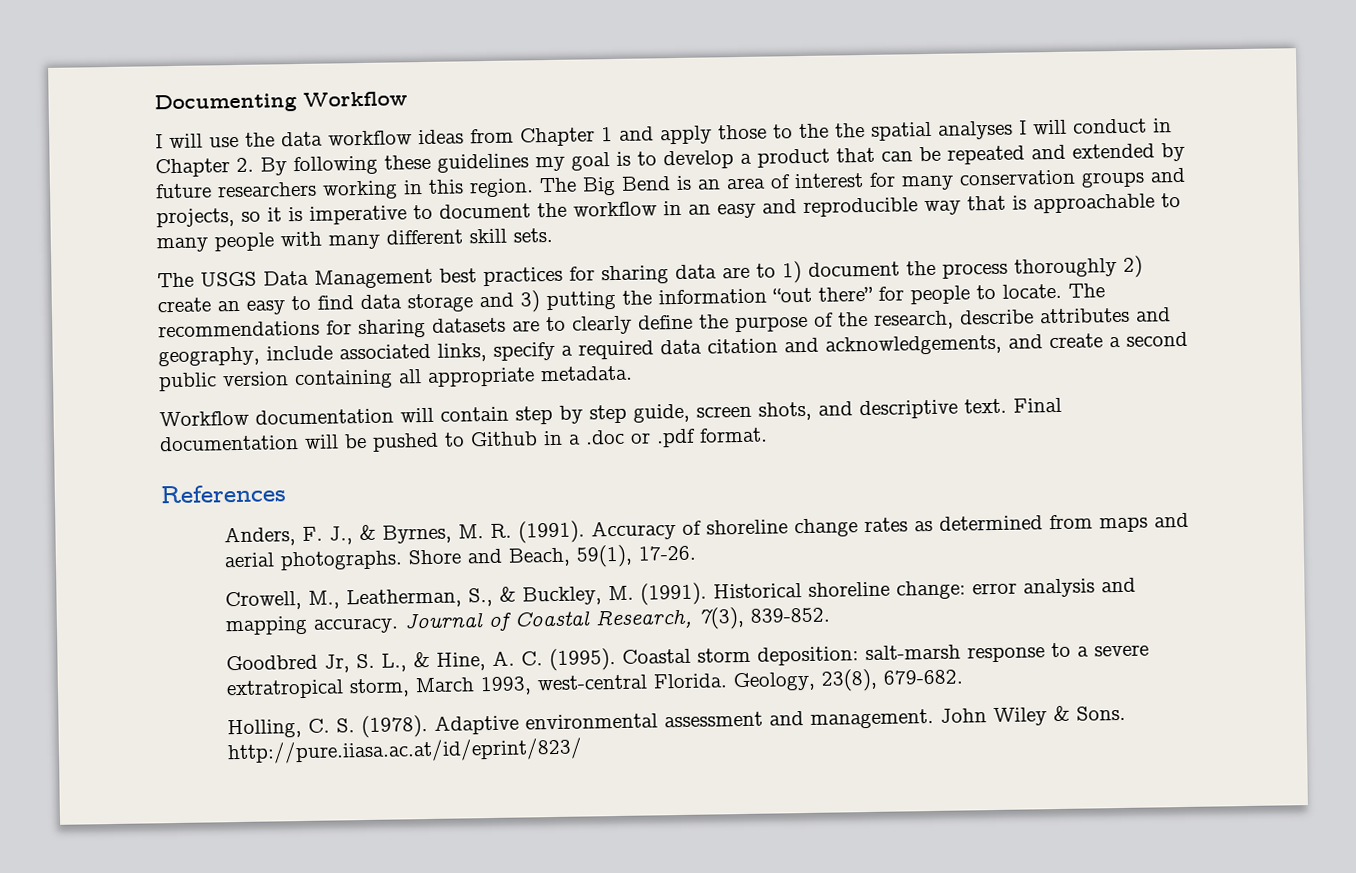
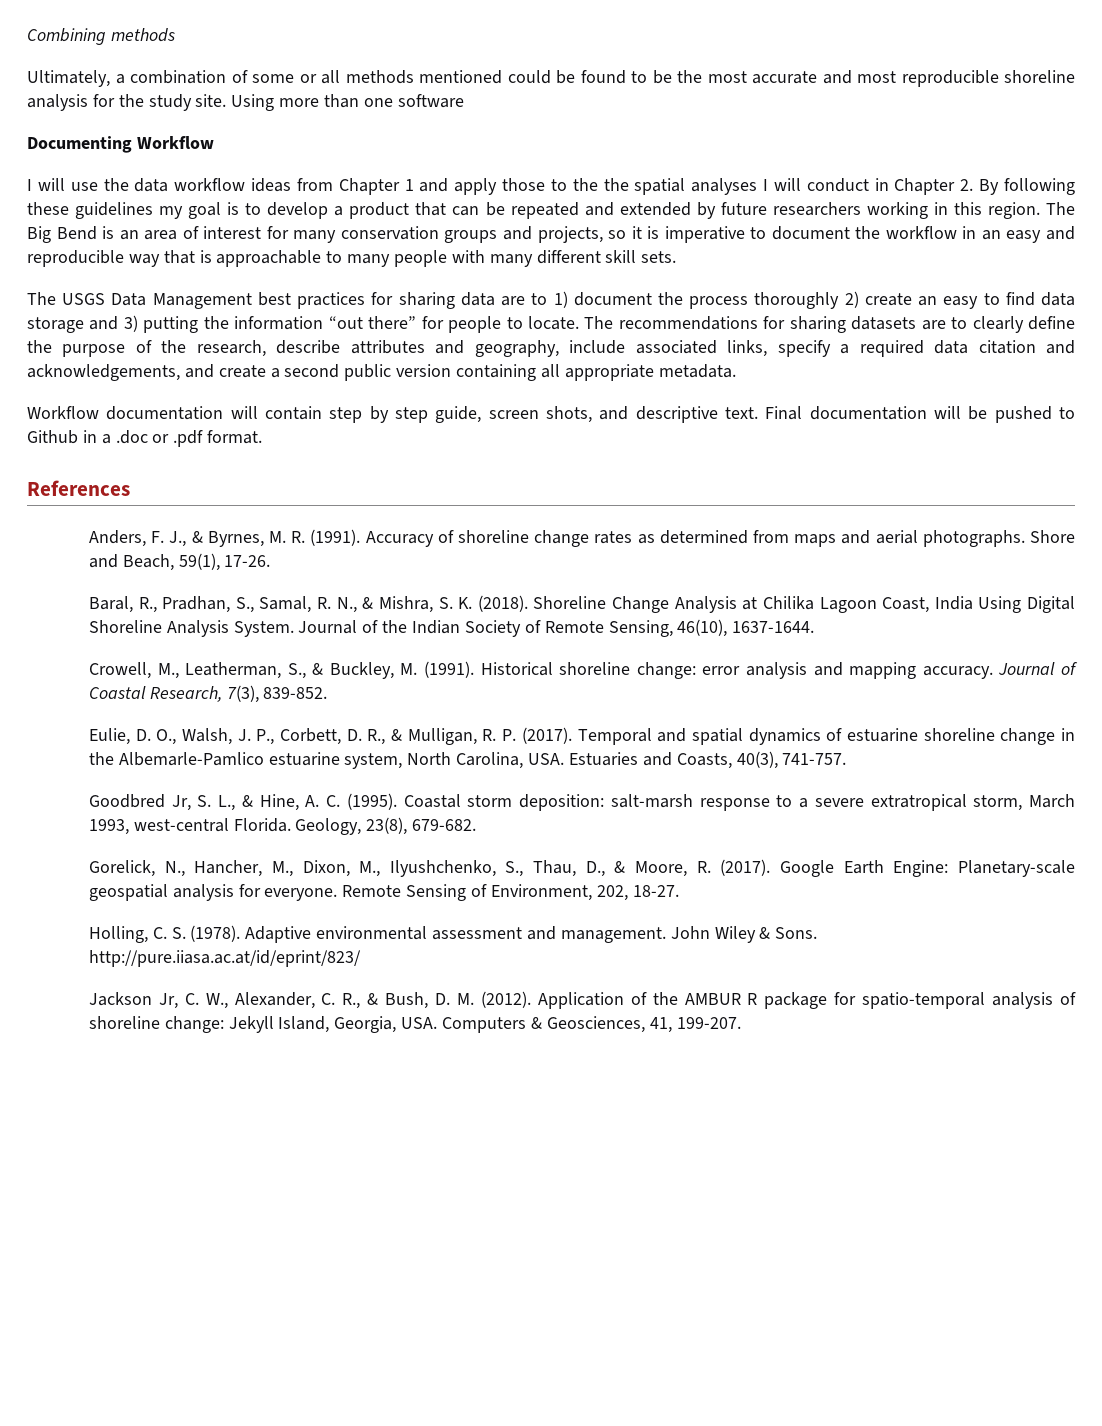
(154, 103) none -> [27,28,175,45] [27,70,1075,87] [27,94,464,111] Combining methods // Ultimately, a combination of some or all methods mentioned could be found to be the most accurate and most reproducible shoreline analysis for the study site. Using more than one software //
(696, 553) none -> [88,595,1075,613] [88,619,815,637] // Baral, R., Pradhan, S., Samal, R. N., & Mishra, S. K. (2018). Shoreline Change Analysis at Chilika Lagoon Coast, India Using Digital Shoreline Analysis System. Journal of the Indian Society of Remote Sensing, 46(10), 1637-1644.
(830, 615) none -> [88,727,1075,745] [88,751,847,769] // Eulie, D. O., Walsh, J. P., Corbett, D. R., & Mulligan, R. P. (2017). Temporal and spatial dynamics of estuarine shoreline change in the Albemarle-Pamlico estuarine system, North Carolina, USA. Estuaries and Coasts, 40(3), 741-757.
(963, 677) none -> [88,859,1076,877] [88,884,679,901] // Gorelick, N., Hancher, M., Dixon, M., Ilyushchenko, S., Thau, D., & Moore, R. (2017). Google Earth Engine: Planetary-scale geospatial analysis for everyone. Remote Sensing of Environment, 202, 18-27.
(583, 751) none -> [88,991,1076,1009] [88,1016,741,1033] // Jackson Jr, C. W., Alexander, C. R., & Bush, D. M. (2012). Application of the AMBUR R package for spatio-temporal analysis of shoreline change: Jekyll Island, Georgia, USA. Computers & Geosciences, 41, 199-207.

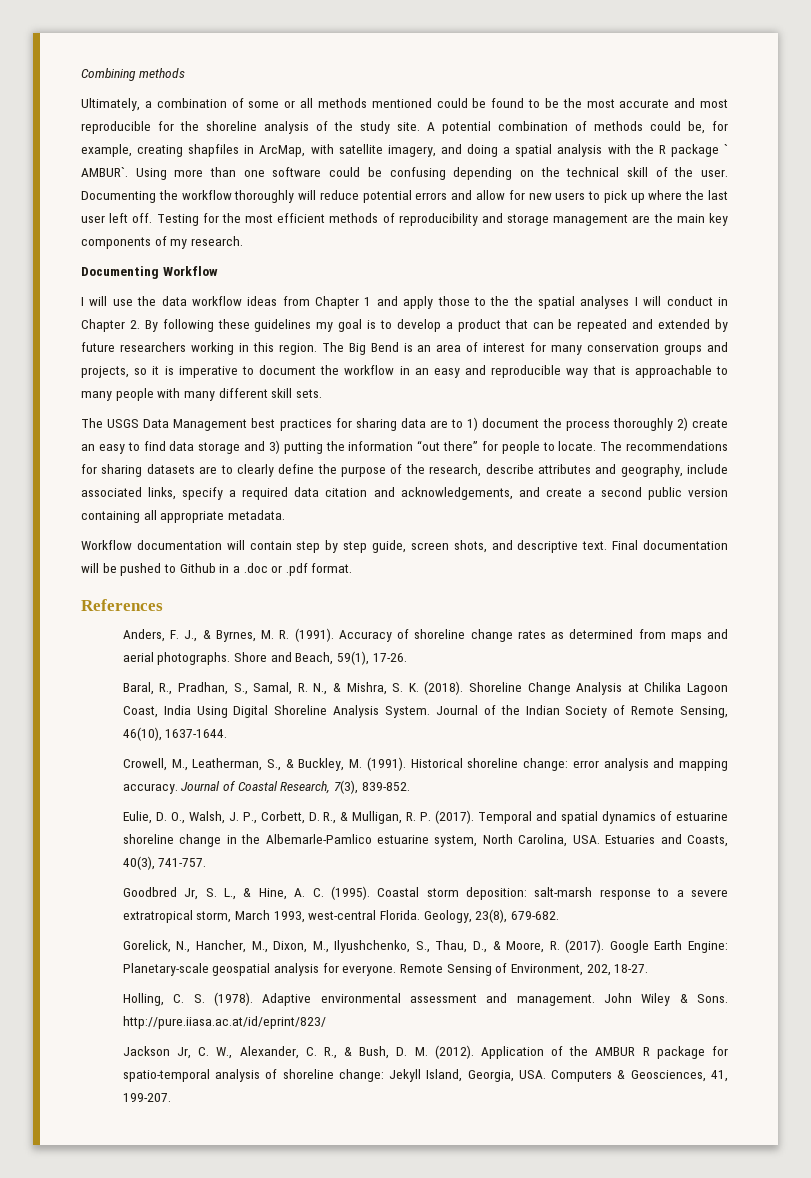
(999, 78) none -> [158,121,199,131] for the
[92,94,115,107] for -> [316,121,328,131] of
(227, 100) none -> [427,121,728,134] [81,144,729,157] [81,167,128,177] A potential combination of methods could be, for example, creating shapfiles in ArcMap, with satellite imagery, and doing a spatial analysis with the R package ` AMBUR`.
(464, 101) none -> [329,167,728,180] [81,190,729,203] [81,213,728,226] [81,236,243,249] could be confusing depending on the technical skill of the user. Documenting the workflow thoroughly will reduce potential errors and allow for new users to pick up where the last user left off. Testing for the most efficient methods of reproducibility and storage management are the main key components of my research.

